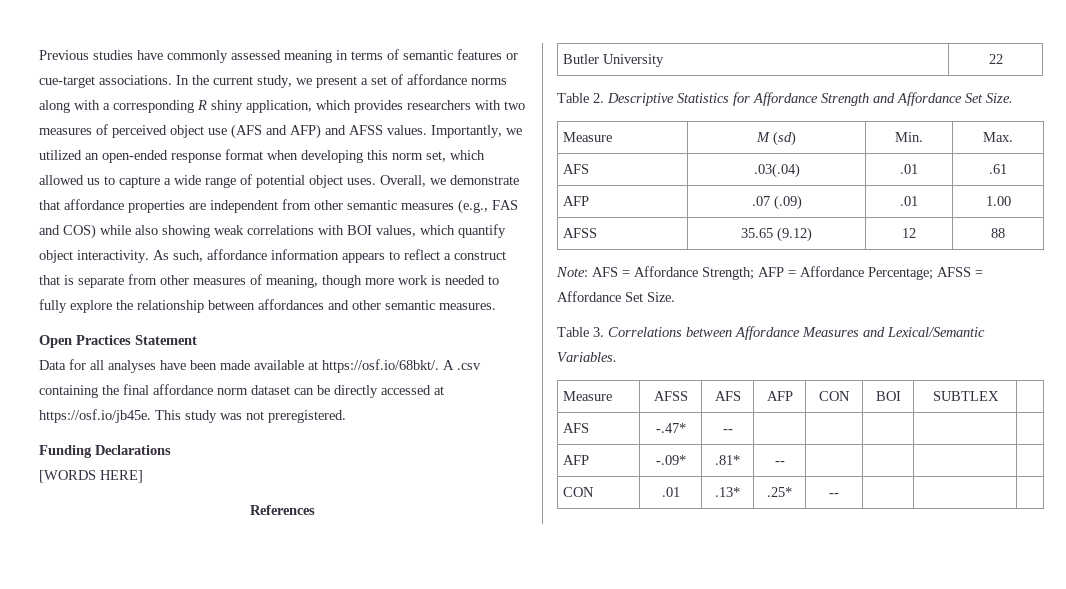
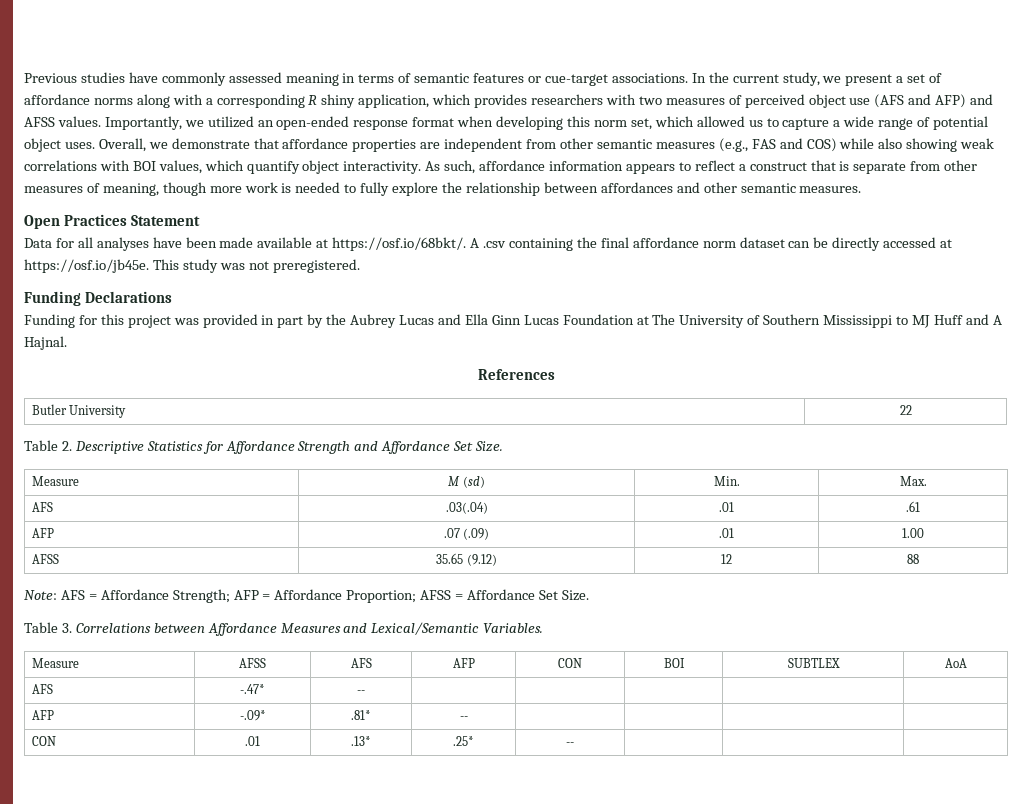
[39,470,143,483] [WORDS HERE] -> [24,314,1002,328] [24,336,67,350] Funding for this project was provided in part by the Aubrey Lucas and Ella Ginn Lucas Foundation at The University of Southern Mississippi to MJ Huff and A Hajnal.
[868,267,933,280] Percentage; -> [346,590,417,603] Proportion;
(999, 396) none -> [944,658,967,668] AoA

